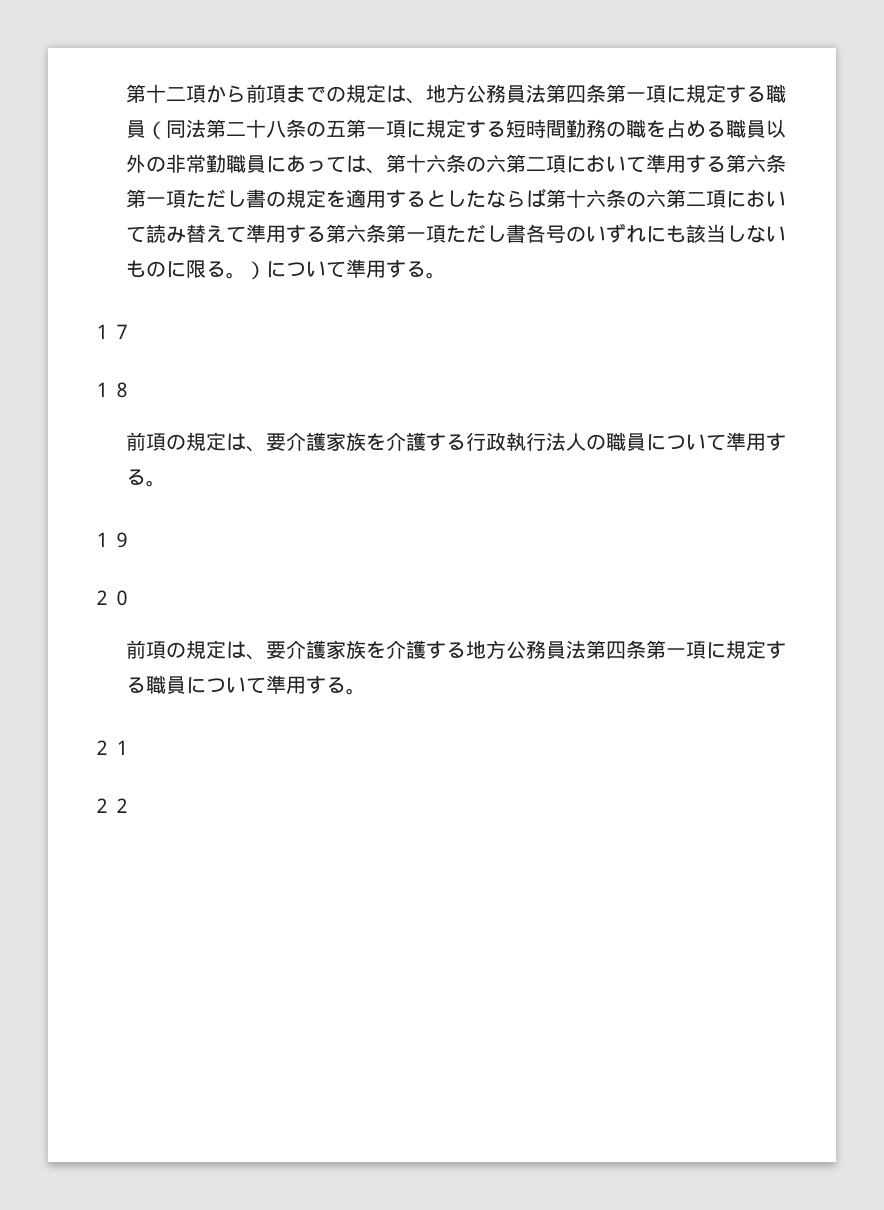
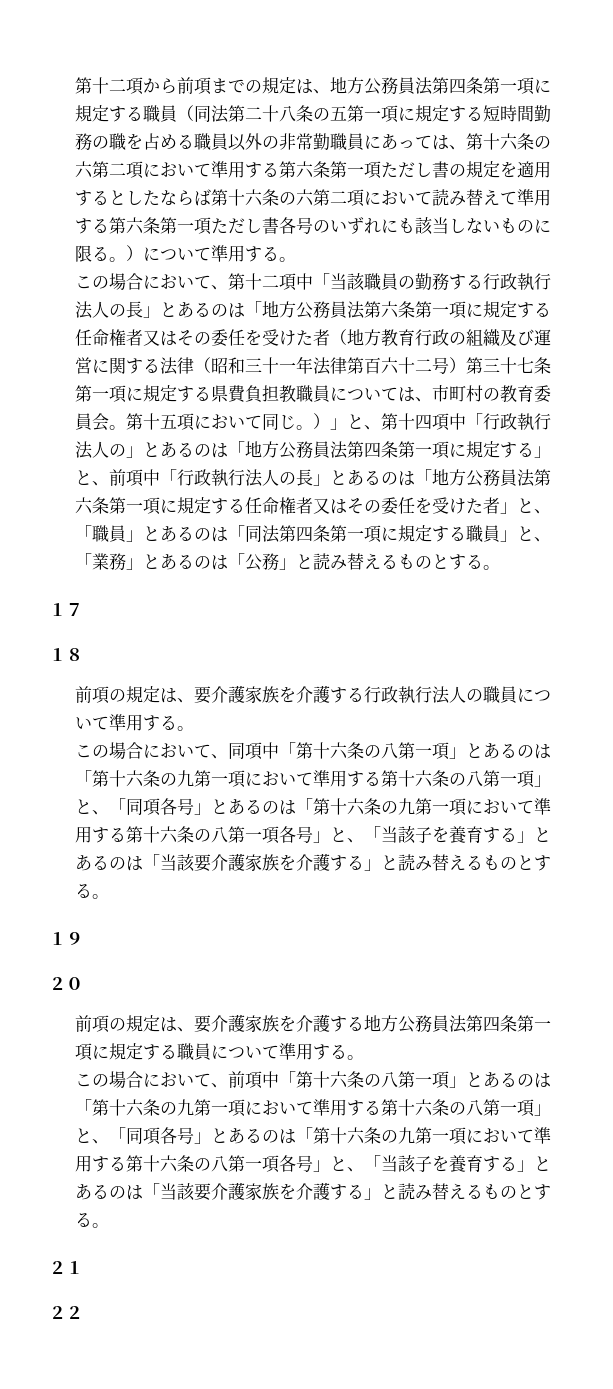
(446, 275) none -> [74,273,551,291] [74,301,551,319] [74,329,551,347] [74,356,551,375] [74,385,551,403] [74,413,551,431] [74,441,551,459] [74,469,551,487] [74,497,551,515] [74,525,551,543] [74,553,500,571] // この場合において、第十二項中「当該職員の勤務する行政執行法人の長」とあるのは「地方公務員法第六条第一項に規定する任命権者又はその委任を受けた者（地方教育行政の組織及び運営に関する法律（昭和三十一年法律第百六十二号）第三十七条第一項に規定する県費負担教職員については、市町村の教育委員会。第十五項において同じ。）」と、第十四項中「行政執行法人の」とあるのは「地方公務員法第四条第一項に規定する」と、前項中「行政執行法人の長」とあるのは「地方公務員法第六条第一項に規定する任命権者又はその委任を受けた者」と、「職員」とあるのは「同法第四条第一項に規定する職員」と、「業務」とあるのは「公務」と読み替えるものとする。
(166, 483) none -> [74,742,551,760] [74,770,551,788] [74,798,551,816] [74,826,551,844] [74,853,551,872] [74,883,109,899] // この場合において、同項中「第十六条の八第一項」とあるのは「第十六条の九第一項において準用する第十六条の八第一項」と、「同項各号」とあるのは「第十六条の九第一項において準用する第十六条の八第一項各号」と、「当該子を養育する」とあるのは「当該要介護家族を介護する」と読み替えるものとする。
(366, 691) none -> [74,1071,551,1089] [74,1099,551,1117] [74,1127,551,1145] [74,1155,551,1173] [74,1182,551,1201] [74,1212,109,1228] // この場合において、前項中「第十六条の八第一項」とあるのは「第十六条の九第一項において準用する第十六条の八第一項」と、「同項各号」とあるのは「第十六条の九第一項において準用する第十六条の八第一項各号」と、「当該子を養育する」とあるのは「当該要介護家族を介護する」と読み替えるものとする。

